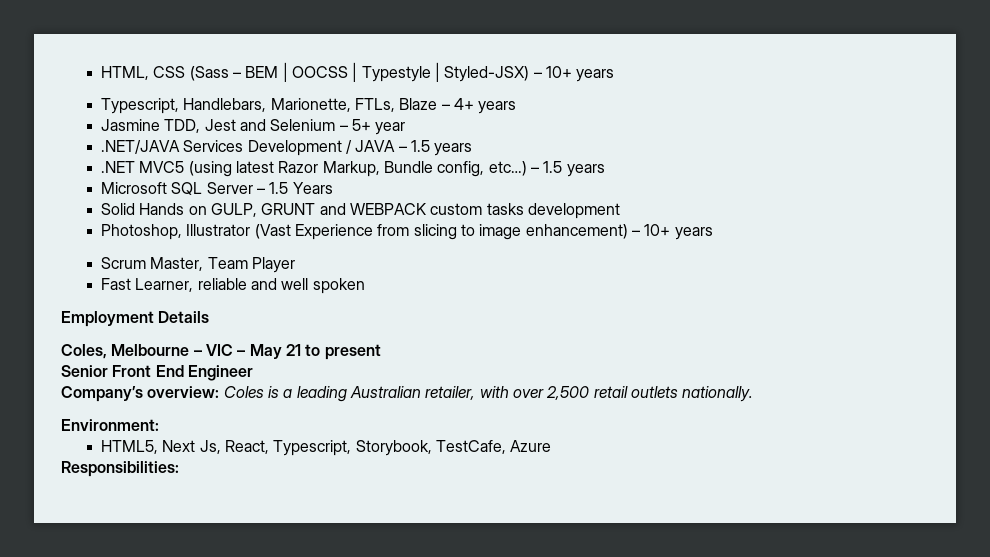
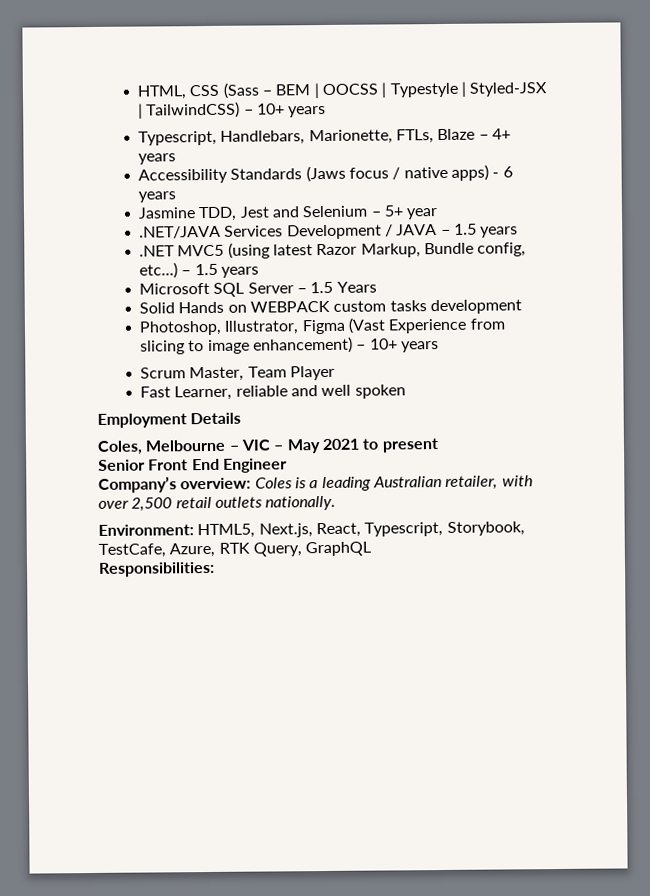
[444,66,530,82] Styled-JSX) -> [469,82,548,97] [138,101,241,119] Styled-JSX | TailwindCSS)
(517, 107) none -> [138,164,513,184] [138,191,177,203] // Accessibility Standards (Jaws focus / native apps) - 6 years
[210,203,346,217] GULP, GRUNT and -> (247, 308) none
[186,224,251,236] Illustrator -> [224,319,346,335] Illustrator, Figma
[285,344,301,356] 21 -> [321,438,360,451] 2021
[100,440,221,454] // HTML5, Next Js, -> [197,523,313,539] HTML5, Next.js,
[510,440,552,452] Azure -> [169,541,372,558] Azure, RTK Query, GraphQL

